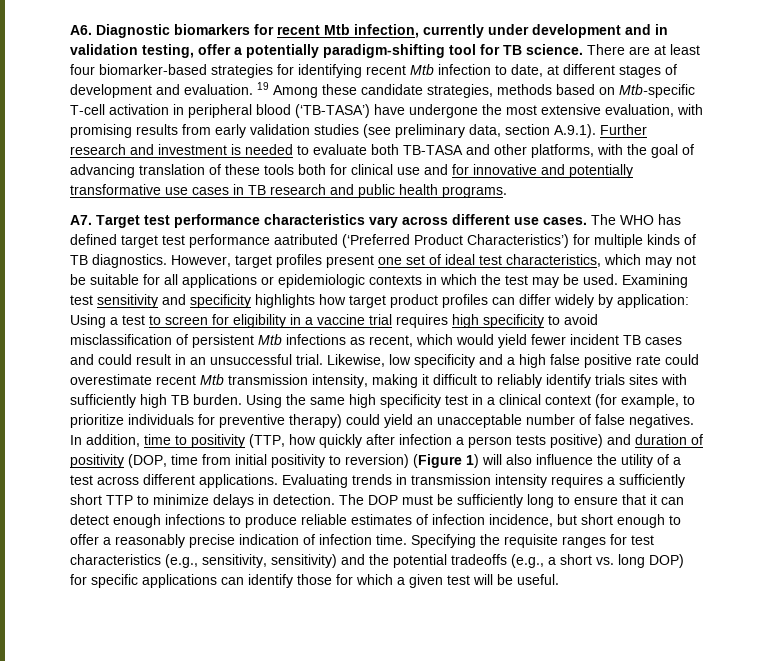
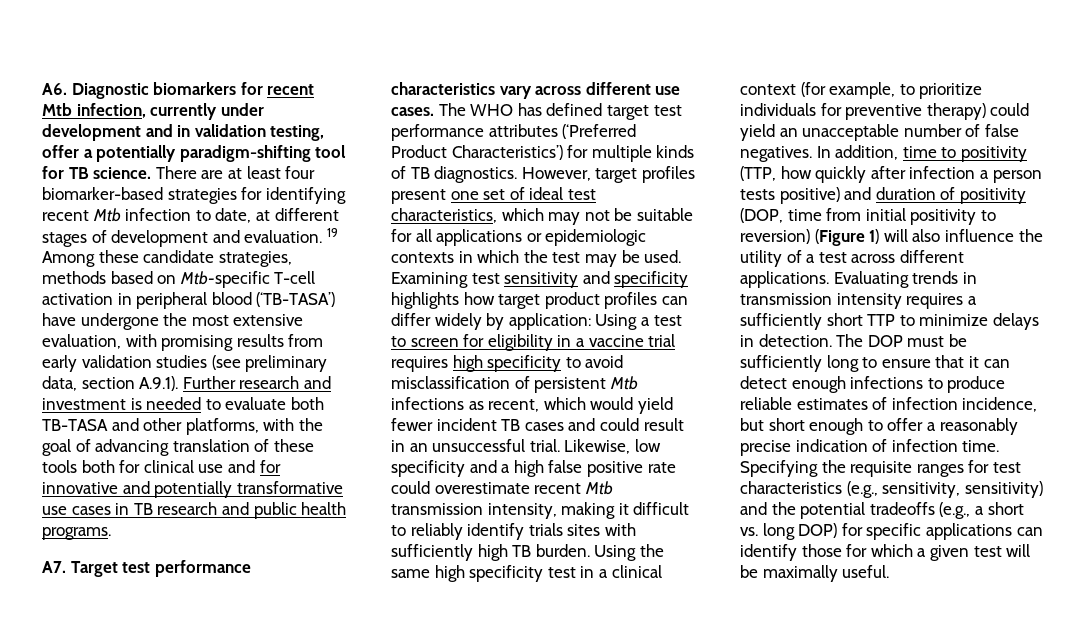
[274,234,338,245] aatributed -> [488,124,558,137] attributes
(513, 579) none -> [762,565,838,582] maximally

